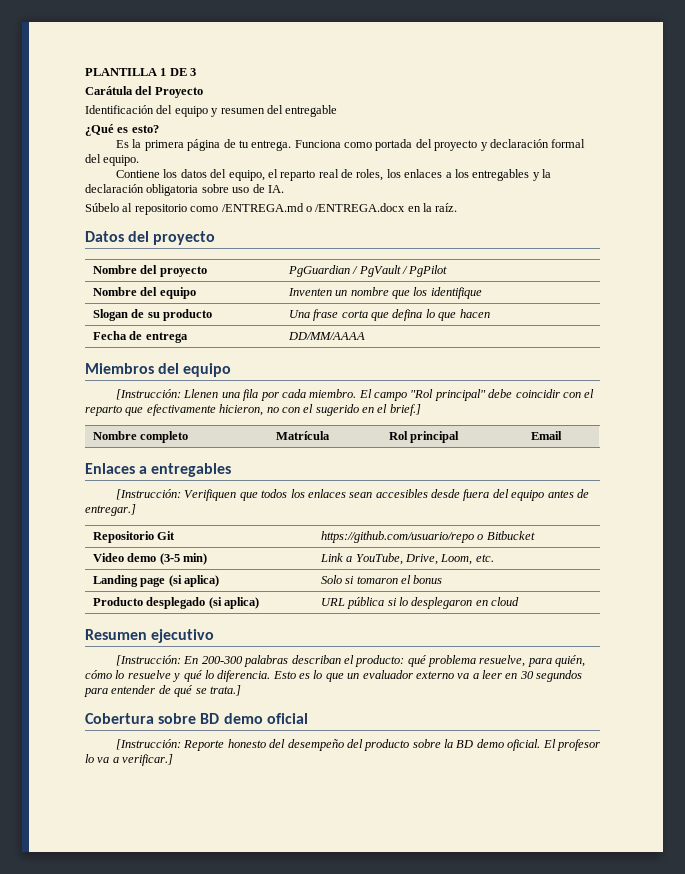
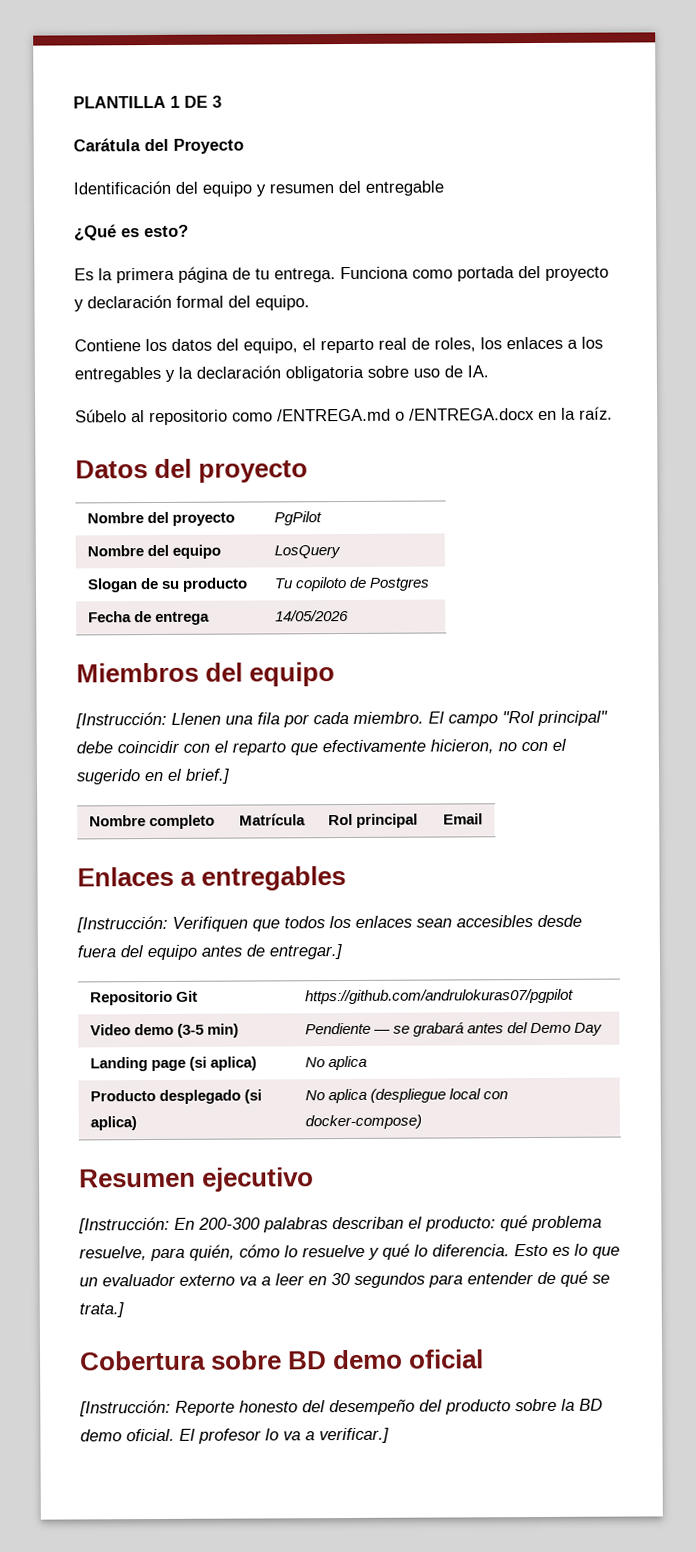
[287,265,409,277] PgGuardian / PgVault / -> (235, 519) none
[287,287,482,299] [92,309,213,321] [288,309,490,321] Inventen un nombre que los identifique // Slogan de su producto | Una frase corta que defina lo que hacen -> [273,545,341,559] [86,577,248,593] [273,576,430,592] LosQuery // Slogan de su producto | Tu copiloto de Postgres
[287,332,365,340] DD/MM/AAAA -> [274,609,349,622] 14/05/2026
[320,531,535,543] https://github.com/usuario/repo o Bitbucket -> [304,988,574,1005] https://github.com/andrulokuras07/pgpilot
[319,553,494,565] Link a YouTube, Drive, Loom, etc. -> [304,1022,604,1037] Pendiente — se grabará antes del Demo Day
[320,575,443,584] Solo si tomaron el bonus -> [304,1055,367,1071] No aplica
[320,597,520,609] URL pública si lo desplegaron en cloud -> [304,1088,508,1104] [304,1114,422,1130] No aplica (despliegue local con docker-compose)

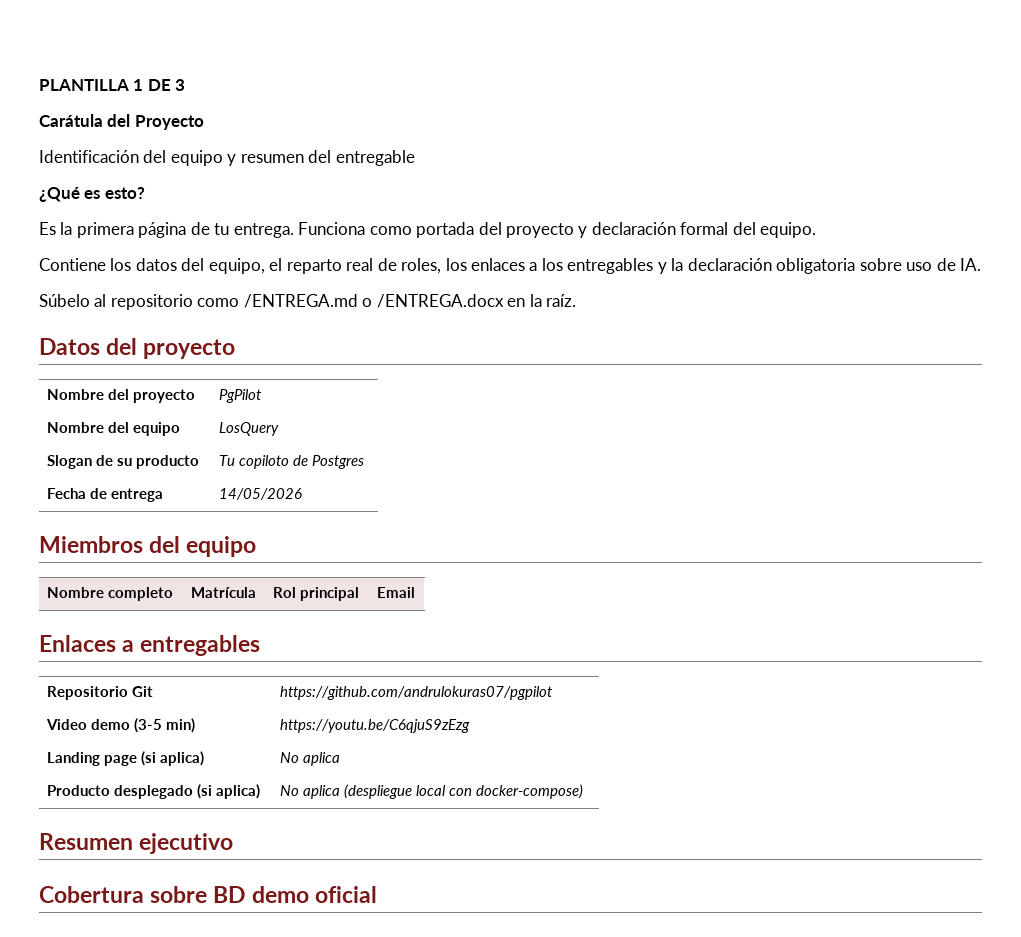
[75,710,608,729] [76,738,567,756] [76,768,230,785] // [Instrucción: Llenen una fila por cada miembro. El campo "Rol principal" debe coincidir con el reparto que efectivamente hicieron, no con el sugerido en el brief.] -> (257, 546) none
[76,914,582,933] [77,944,342,961] // [Instrucción: Verifiquen que todos los enlaces sean accesibles desde fuera del equipo antes de entregar.] -> (261, 645) none
[304,1022,604,1037] Pendiente — se grabará antes del Demo Day -> [279,719,470,733] https://youtu.be/C6qjuS9zEzg
[78,1215,602,1234] [79,1243,620,1262] [79,1270,610,1288] [79,1302,124,1318] // [Instrucción: En 200-300 palabras describan el producto: qué problema resuelve, para quién, cómo lo resuelve y qué lo diferencia. Esto es lo que un evaluador externo va a leer en 30 segundos para entender de qué se trata.] -> (234, 843) none
[79,1398,603,1417] [80,1427,389,1444] // [Instrucción: Reporte honesto del desempeño del producto sobre la BD demo oficial. El profesor lo va a verificar.] -> (377, 894) none

